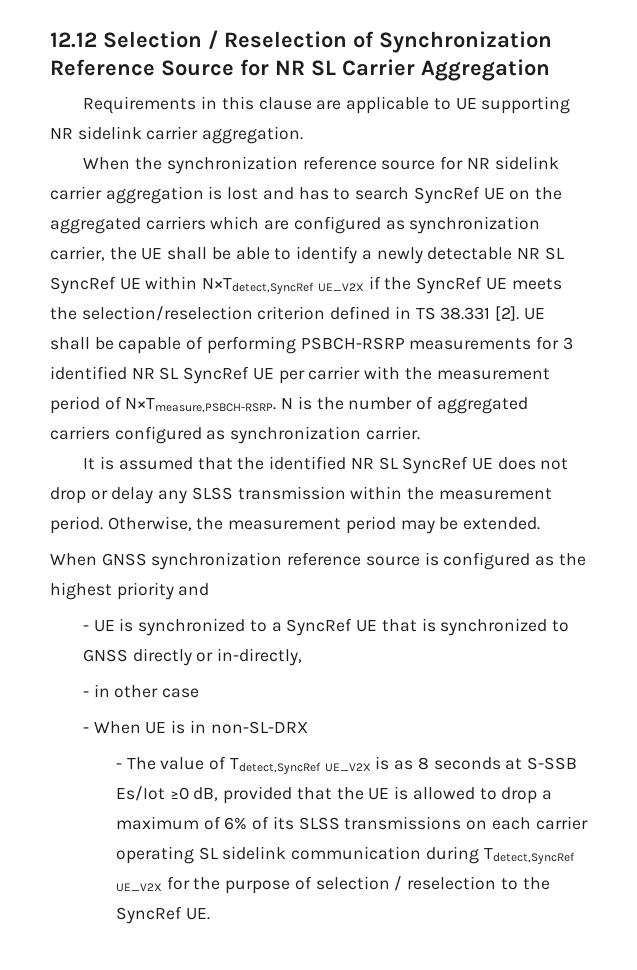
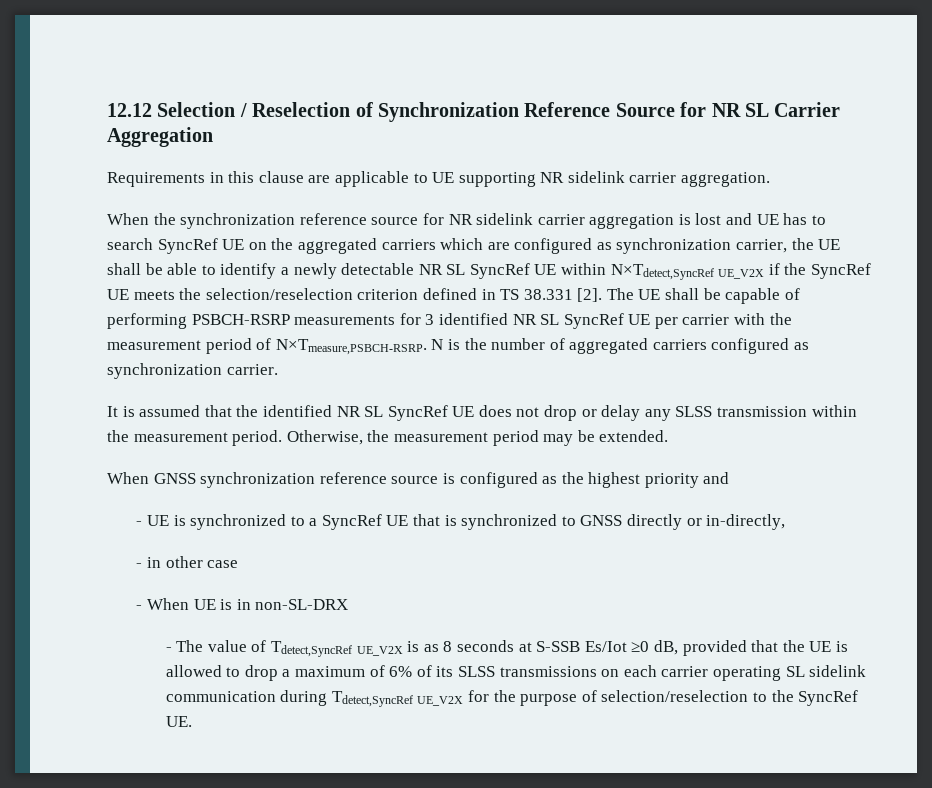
(294, 193) none -> [756,214,779,225] UE
(520, 313) none -> [606,288,634,300] The
[315,876,497,891] selection / reselection -> [601,690,749,702] selection/reselection

